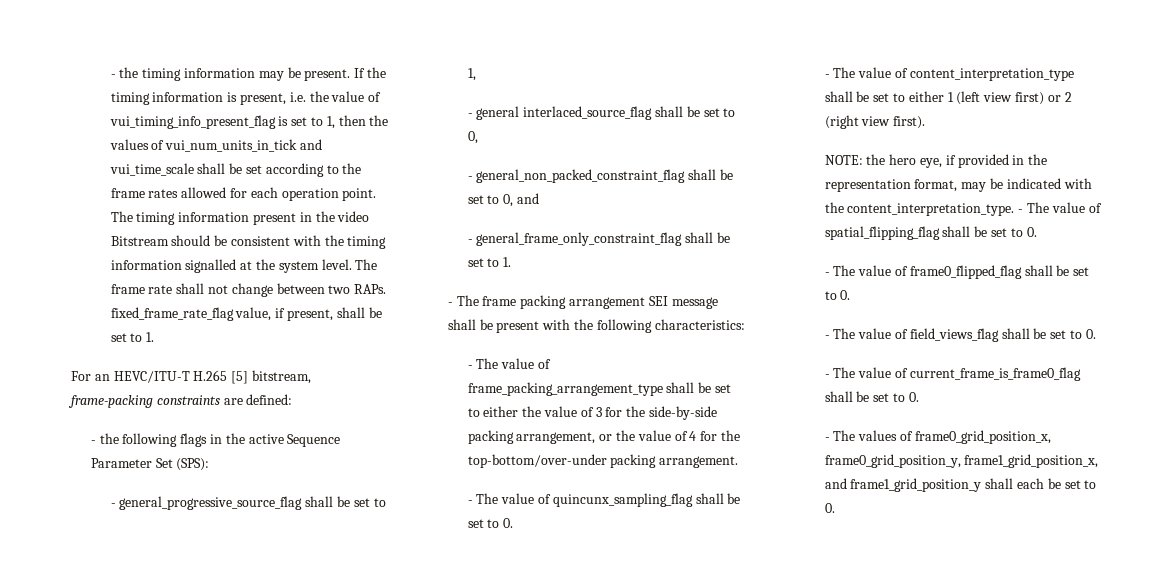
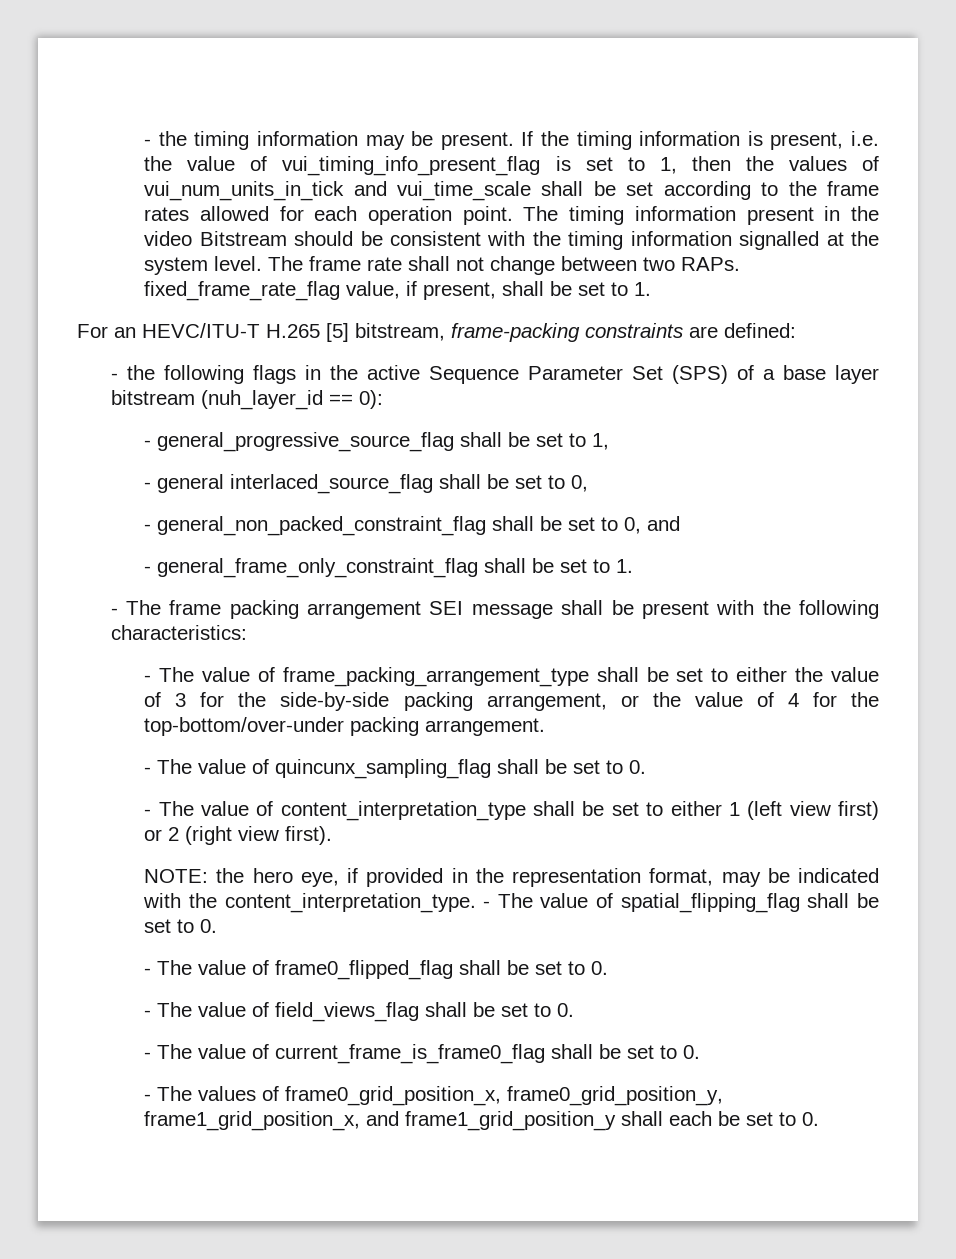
[176,458,210,471] (SPS): -> [671,365,880,384] [110,390,383,410] (SPS) of a base layer bitstream (nuh_layer_id == 0):

